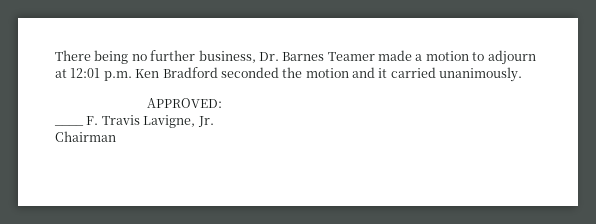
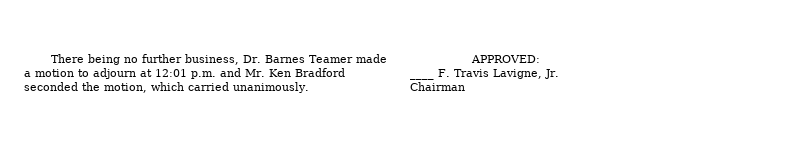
(132, 76) none -> [220,68,265,77] and Mr.
[305,67,388,78] motion and it -> [104,82,184,93] motion, which

